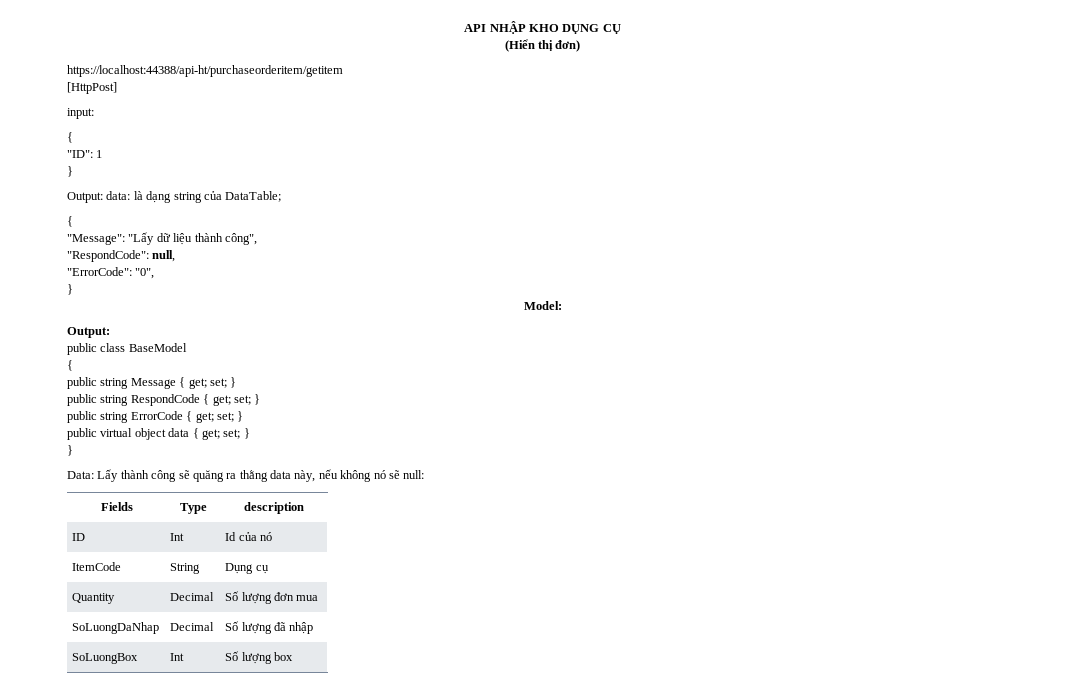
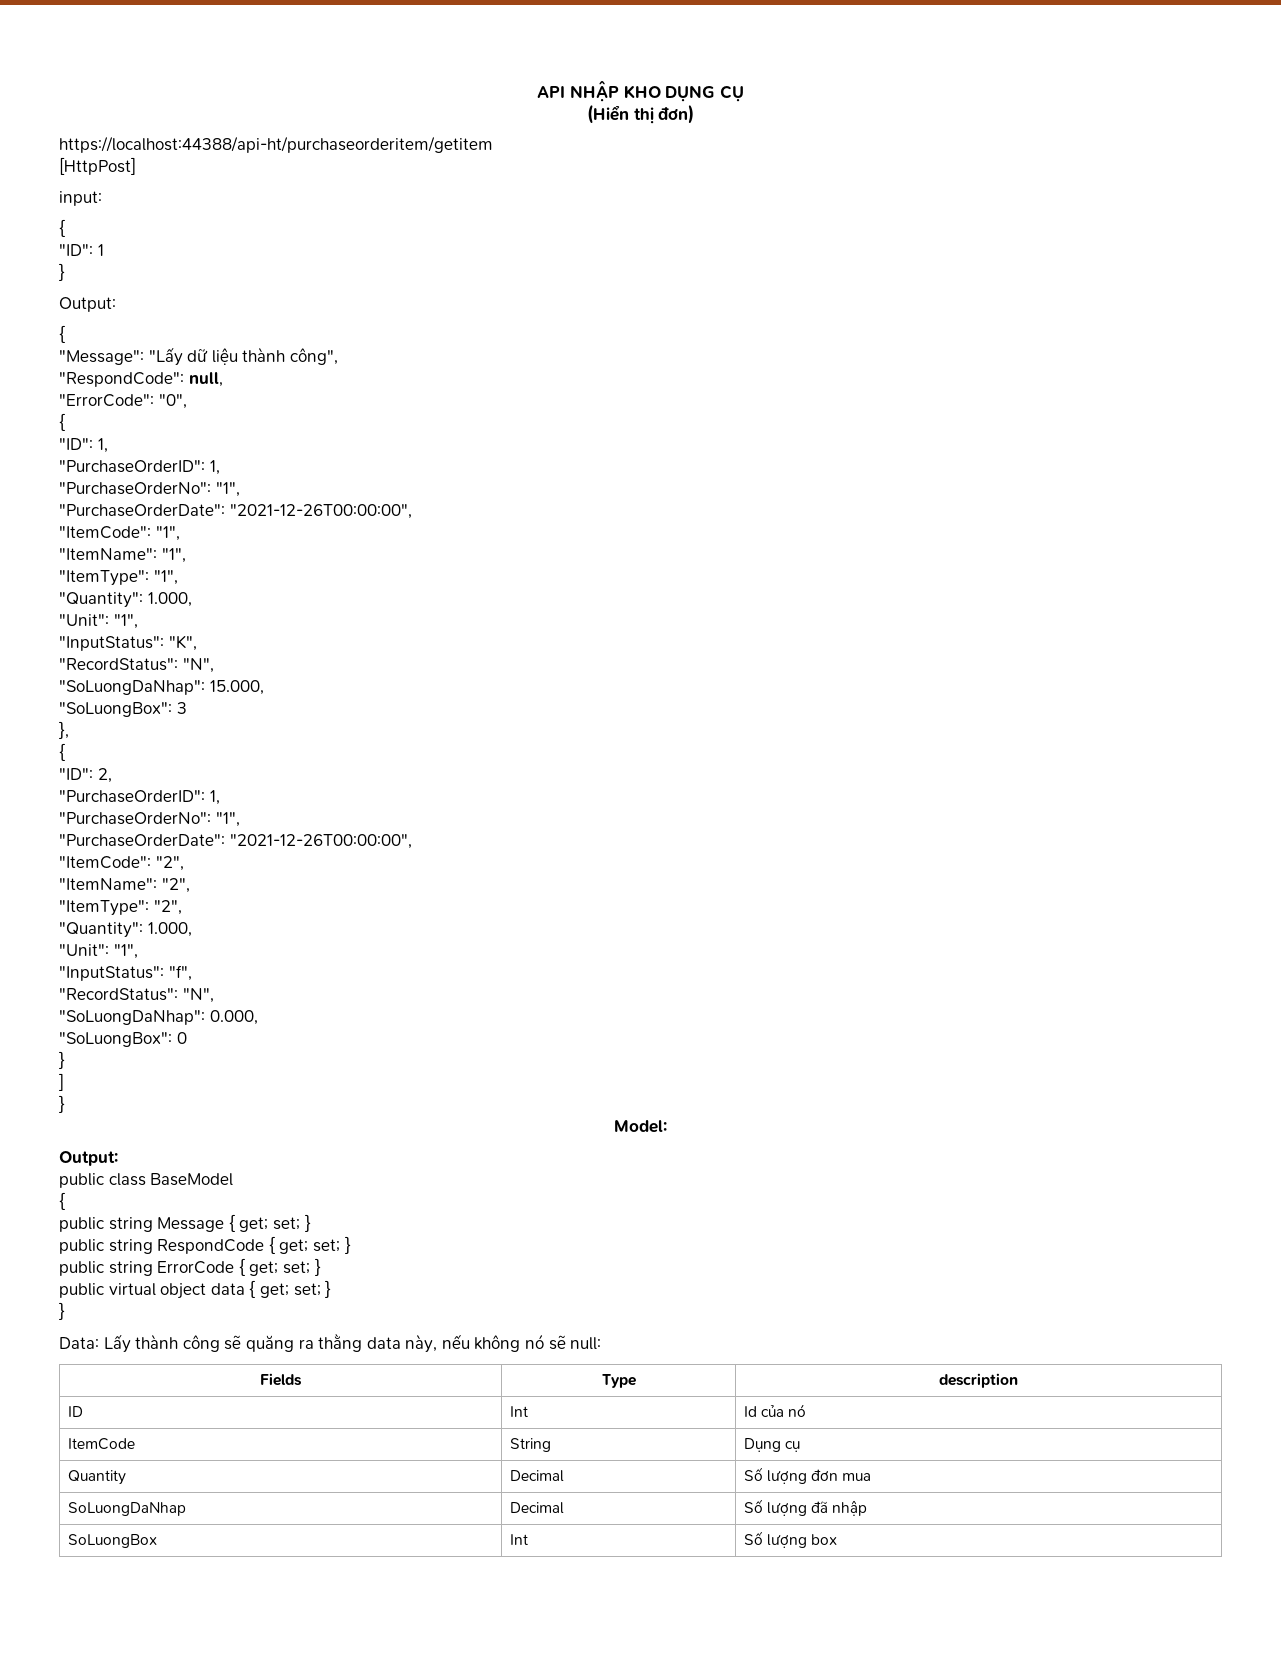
[106,191,282,203] data: là dạng string của DataTable; -> (116, 304) none
(155, 273) none -> [59,413,65,431] [59,438,108,453] [59,460,220,475] [59,482,240,497] [59,504,412,519] [59,526,180,541] [59,548,186,563] [59,570,178,586] [59,592,192,608] [59,614,138,629] [59,635,197,651] [59,658,214,673] [59,680,264,695] [59,702,187,717] [59,721,69,739] [59,743,65,761] [59,768,112,783] [59,790,220,805] [59,812,240,827] [59,834,412,849] [59,856,184,871] [59,878,190,893] [59,900,182,916] [59,922,192,938] [59,944,138,959] [59,965,192,981] [59,988,214,1003] [59,1010,258,1025] [59,1032,187,1047] [59,1051,65,1069] [59,1073,64,1091] // { // "ID": 1, // "PurchaseOrderID": 1, // "PurchaseOrderNo": "1", // "PurchaseOrderDate": "2021-12-26T00:00:00", // "ItemCode": "1", // "ItemName": "1", // "ItemType": "1", // "Quantity": 1.000, // "Unit": "1", // "InputStatus": "K", // "RecordStatus": "N", // "SoLuongDaNhap": 15.000, // "SoLuongBox": 3 // }, // { // "ID": 2, // "PurchaseOrderID": 1, // "PurchaseOrderNo": "1", // "PurchaseOrderDate": "2021-12-26T00:00:00", // "ItemCode": "2", // "ItemName": "2", // "ItemType": "2", // "Quantity": 1.000, // "Unit": "1", // "InputStatus": "f", // "RecordStatus": "N", // "SoLuongDaNhap": 0.000, // "SoLuongBox": 0 // } // ]

